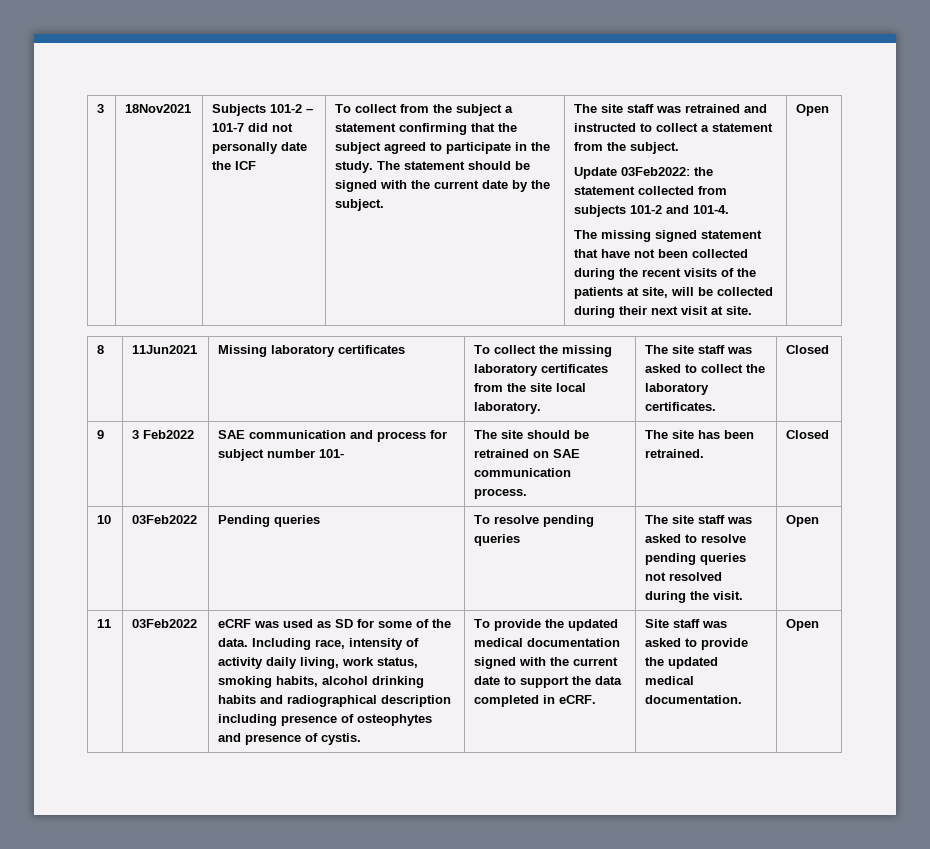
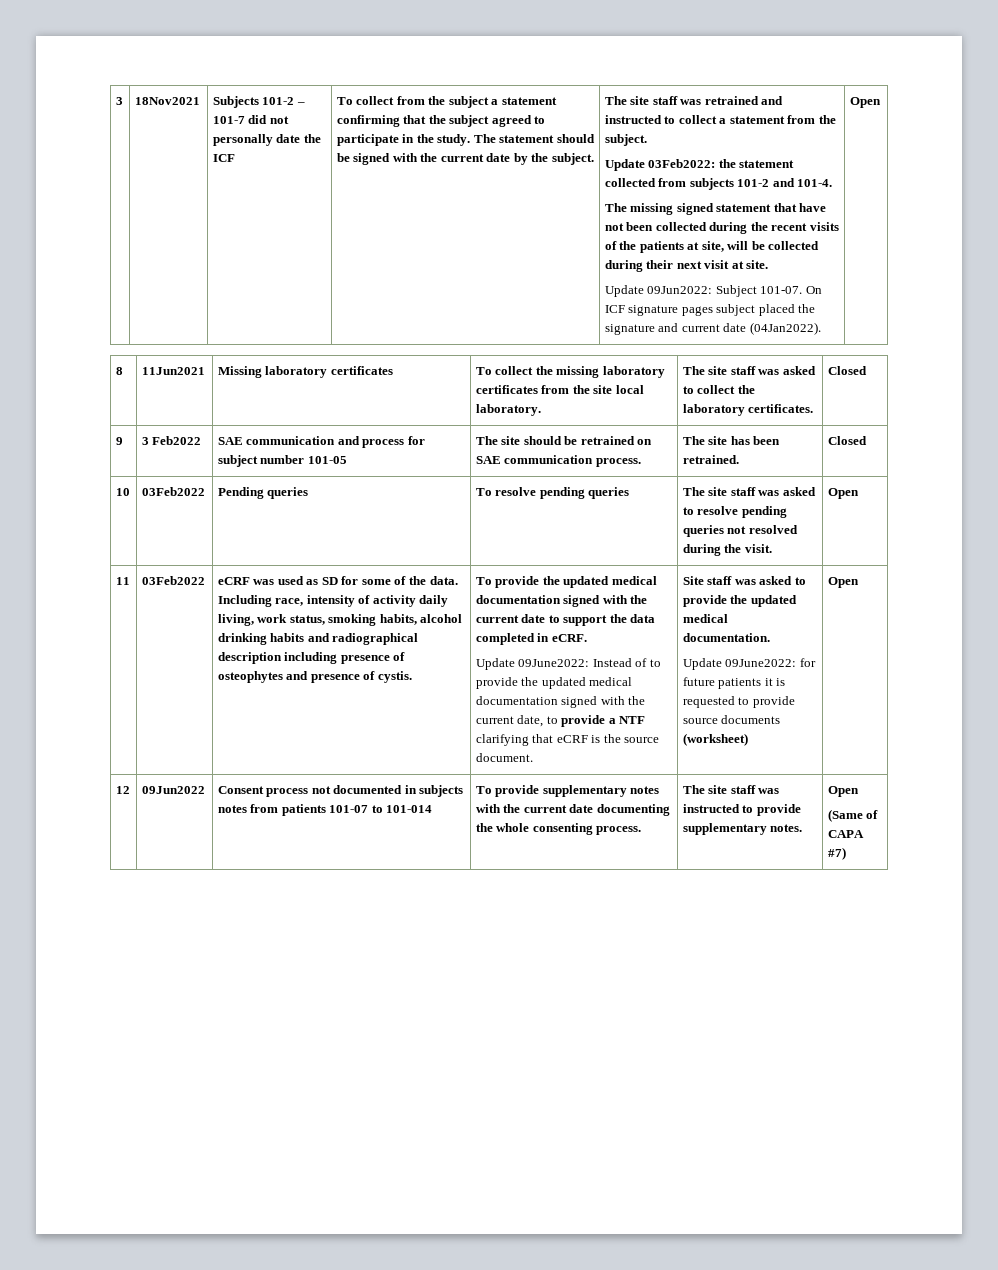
(753, 310) none -> [604,285,822,297] [604,304,816,316] [604,322,821,335] // Update 09Jun2022: Subject 101-07. On ICF signature pages subject placed the signature and current date (04Jan2022).
[319,449,345,458] 101- -> [307,456,347,464] 101-05
(597, 699) none -> [475,658,661,670] [475,677,633,689] [475,696,646,708] [475,715,646,727] [475,734,660,746] [475,753,533,762] // Update 09June2022: Instead of to provide the updated medical documentation signed with the current date, to provide a NTF clarifying that eCRF is the source document.
[786,619,820,631] | Open -> [682,658,816,670] [682,677,786,689] [682,696,795,708] [682,715,781,724] [682,733,748,746] [827,577,859,588] [115,786,130,794] [141,786,205,794] [217,785,464,797] [217,804,433,816] [475,785,660,797] [475,804,670,816] [475,823,642,835] [682,785,780,794] [682,804,801,816] [682,823,803,835] [827,786,859,797] [827,809,879,822] [827,830,864,838] [827,847,846,860] // Update 09June2022: for future patients it is requested to provide source documents (worksheet) | Open // 12 | 09Jun2022 | Consent process not documented in subjects notes from patients 101-07 to 101-014 | To provide supplementary notes with the current date documenting the whole consenting process. | The site staff was instructed to provide supplementary notes. | Open // (Same of CAPA #7)

